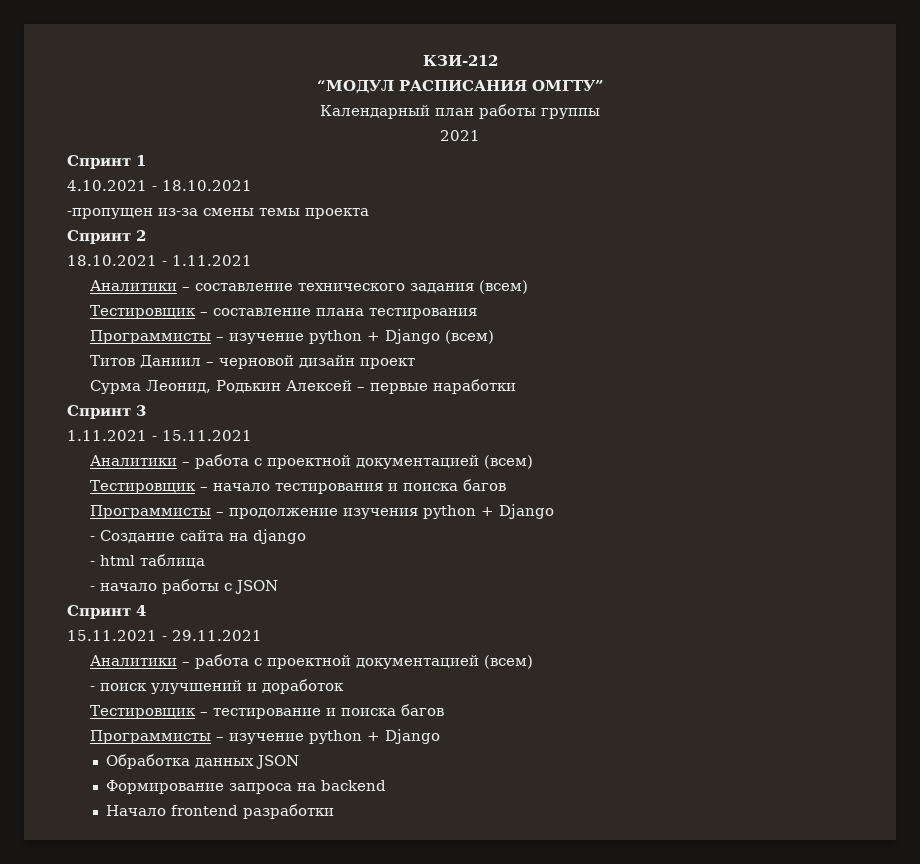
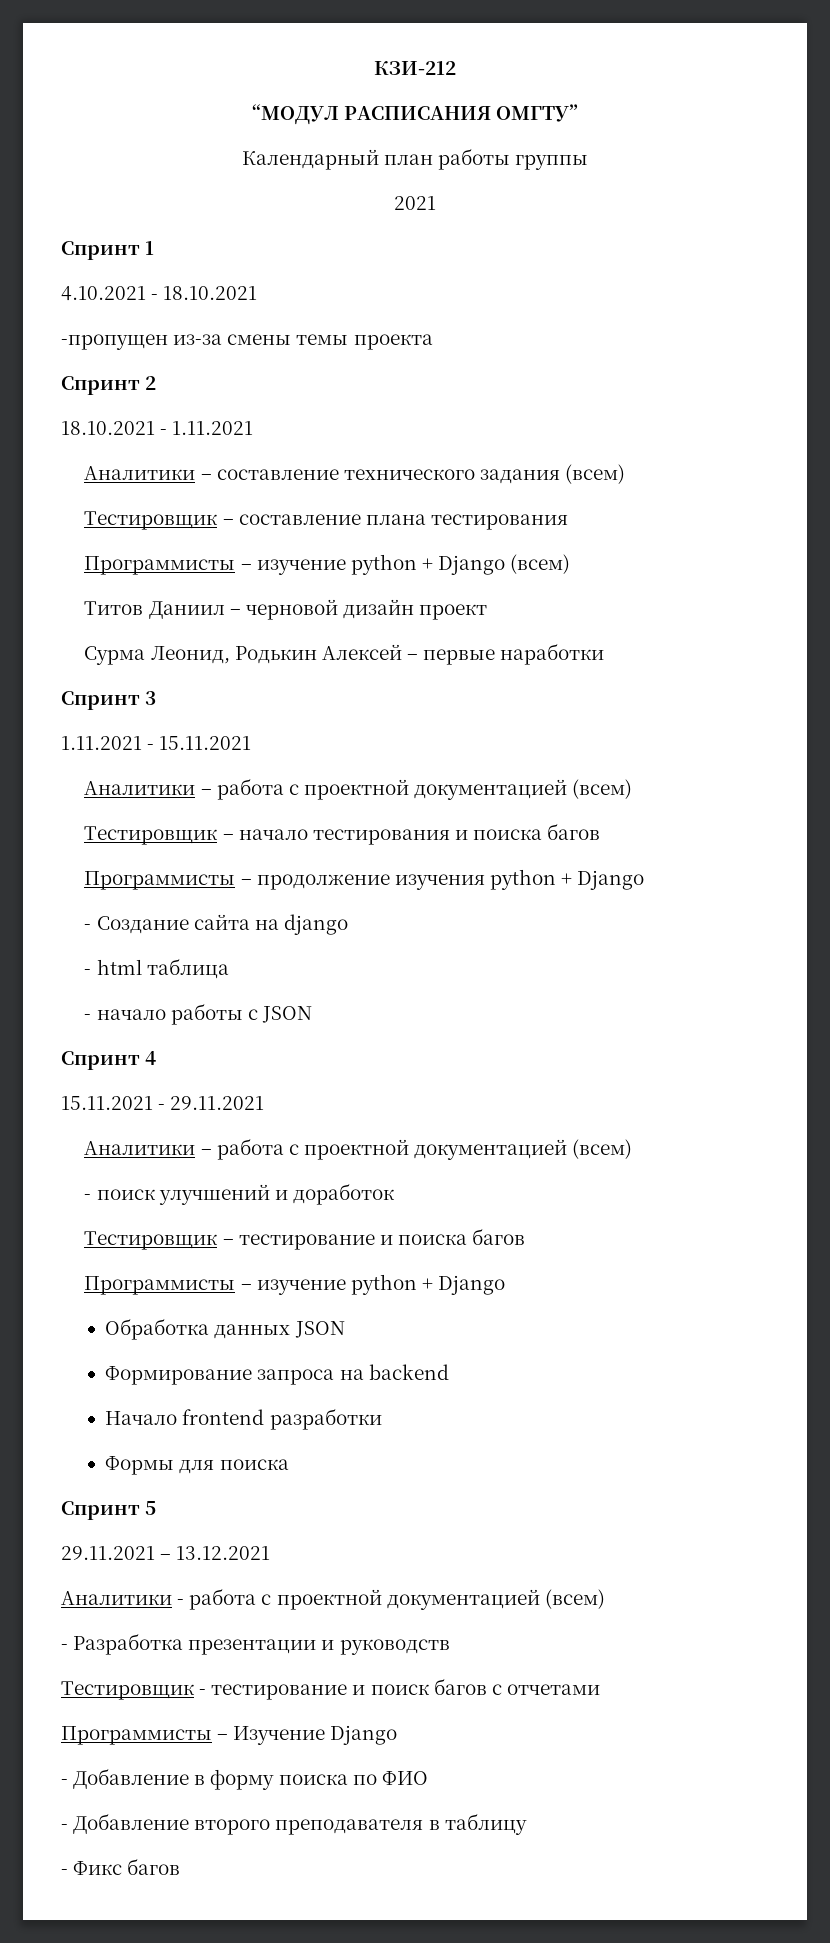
(335, 811) none -> [105,1456,289,1475] [61,1501,157,1520] [61,1546,271,1560] [61,1588,605,1610] [61,1633,450,1655] [61,1678,600,1700] [61,1725,398,1745] [61,1768,428,1790] [61,1813,527,1835] [61,1858,181,1875] // Формы для поиска // Спринт 5 // 29.11.2021 – 13.12.2021 // Аналитики - работа с проектной документацией (всем) // - Разработка презентации и руководств // Тестировщик - тестирование и поиск багов с отчетами // Программисты – Изучение Django // - Добавление в форму поиска по ФИО // - Добавление второго преподавателя в таблицу // - Фикс багов

